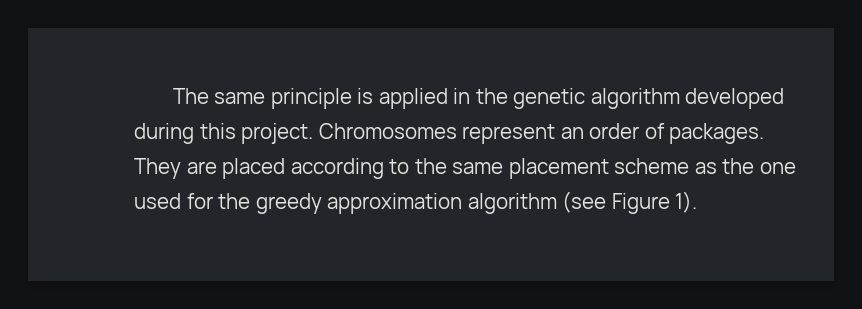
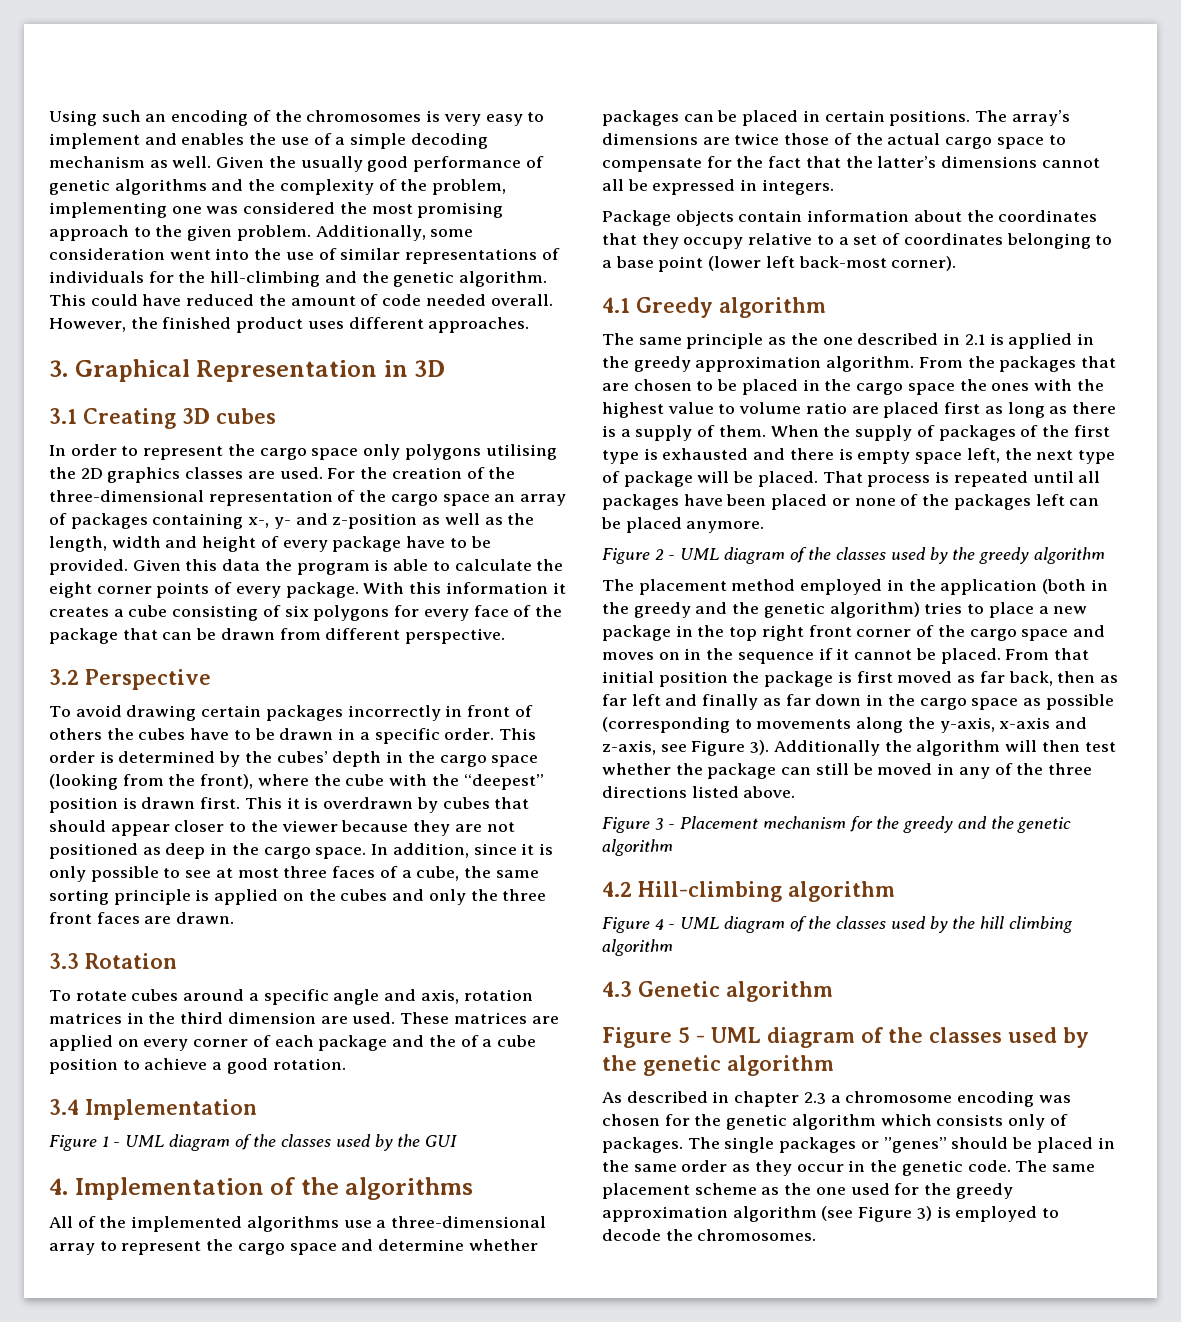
[172,88,785,109] [134,123,765,144] [134,158,447,179] The same principle is applied in the genetic algorithm developed during this project. Chromosomes represent an order of packages. They are placed according to the -> [49,110,545,126] [49,133,488,149] [49,156,544,172] [49,179,507,195] [49,202,504,218] [49,225,474,241] [49,248,560,264] [49,271,548,287] [49,294,553,306] [49,317,530,333] [49,359,446,382] [49,408,276,429] [49,444,557,460] [49,467,516,483] [49,490,567,506] [49,513,535,529] [49,536,491,552] [49,559,564,575] [49,582,566,598] [49,605,562,621] [49,628,506,644] [49,669,211,690] [49,705,533,721] [49,728,536,744] [49,751,539,767] [49,774,544,790] [49,797,530,813] [49,820,515,836] [49,843,553,859] [49,866,539,882] [49,889,547,905] [49,912,235,924] [49,953,177,969] [49,989,533,1005] [49,1012,559,1024] [49,1035,536,1051] [49,1058,346,1074] [49,1099,257,1120] [49,1134,457,1151] [49,1177,474,1200] [49,1216,547,1232] [49,1239,538,1255] [602,110,1070,126] [602,133,1066,149] [602,156,1100,172] [602,179,834,195] [602,210,1098,226] [602,233,1113,249] [602,256,957,272] [602,297,826,318] [602,333,1094,349] [602,356,1117,372] [602,379,1104,395] [602,402,1116,418] [602,425,1110,441] [602,448,1115,464] [602,471,1101,487] [602,494,1100,510] [601,517,765,533] [602,547,1105,564] [602,579,1108,595] [602,602,1088,618] [602,625,1105,641] [602,648,1089,664] [602,671,1118,687] [602,694,1114,710] [602,717,1088,733] [602,740,1116,756] [602,763,1092,779] [602,786,796,798] [602,816,1072,833] [602,839,673,856] [602,881,895,902] [602,916,1073,933] [602,939,673,956] [602,981,833,1002] [602,1027,1089,1048] [602,1055,834,1076] [602,1091,1071,1107] [602,1114,1068,1130] [602,1137,1115,1153] [602,1160,1048,1176] Using such an encoding of the chromosomes is very easy to implement and enables the use of a simple decoding mechanism as well. Given the usually good performance of genetic algorithms and the complexity of the problem, implementing one was considered the most promising approach to the given problem. Additionally, some consideration went into the use of similar representations of individuals for the hill-climbing and the genetic algorithm. This could have reduced the amount of code needed overall. However, the finished product uses different approaches. // 3. Graphical Representation in 3D // 3.1 Creating 3D cubes // In order to represent the cargo space only polygons utilising the 2D graphics classes are used. For the creation of the three-dimensional representation of the cargo space an array of packages containing x-, y- and z-position as well as the length, width and height of every package have to be provided. Given this data the program is able to calculate the eight corner points of every package. With this information it creates a cube consisting of six polygons for every face of the package that can be drawn from different perspective. // 3.2 Perspective // To avoid drawing certain packages incorrectly in front of others the cubes have to be drawn in a specific order. This order is determined by the cubes’ depth in the cargo space (looking from the front), where the cube with the “deepest” position is drawn first. This it is overdrawn by cubes that should appear closer to the viewer because they are not positioned as deep in the cargo space. In addition, since it is only possible to see at most three faces of a cube, the same sorting principle is applied on the cubes and only the three front faces are drawn. // 3.3 Rotation // To rotate cubes around a specific angle and axis, rotation matrices in the third dimension are used. These matrices are applied on every corner of each package and the of a cube position to achieve a good rotation. // 3.4 Implementation // Figure 1 - UML diagram of the classes used by the GUI // 4. Implementation of the algorithms // All of the implemented algorithms use a three-dimensional array to represent the cargo space and determine whether packages can be placed in certain positions. The array’s dimensions are twice those of the actual cargo space to compensate for the fact that the latter’s dimensions cannot all be expressed in integers. // Package objects contain information about the coordinates that they occupy relative to a set of coordinates belonging to a base point (lower left back-most corner). // 4.1 Greedy algorithm // The same principle as the one described in 2.1 is applied in the greedy approximation algorithm. From the packages that are chosen to be placed in the cargo space the ones with the highest value to volume ratio are placed first as long as there is a supply of them. When the supply of packages of the first type is exhausted and there is empty space left, the next type of package will be placed. That process is repeated until all packages have been placed or none of the packages left can be placed anymore. // Figure 2 - UML diagram of the classes used by the greedy algorithm // The placement method employed in the application (both in the greedy and the genetic algorithm) tries to place a new package in the top right front corner of the cargo space and moves on in the sequence if it cannot be placed. From that initial position the package is first moved as far back, then as far left and finally as far down in the cargo space as possible (corresponding to movements along the y-axis, x-axis and z-axis, see Figure 3). Additionally the algorithm will then test whether the package can still be moved in any of the three directions listed above. // Figure 3 - Placement mechanism for the greedy and the genetic algorithm // 4.2 Hill-climbing algorithm // Figure 4 - UML diagram of the classes used by the hill climbing algorithm // 4.3 Genetic algorithm // Figure 5 - UML diagram of the classes used by the genetic algorithm // As described in chapter 2.3 a chromosome encoding was chosen for the genetic algorithm which consists only of packages. The single packages or ”genes” should be placed in the same order as they occur in the genetic code. The
[675,191,698,213] 1). -> [916,1206,1060,1222] [602,1229,817,1241] 3) is employed to decode the chromosomes.

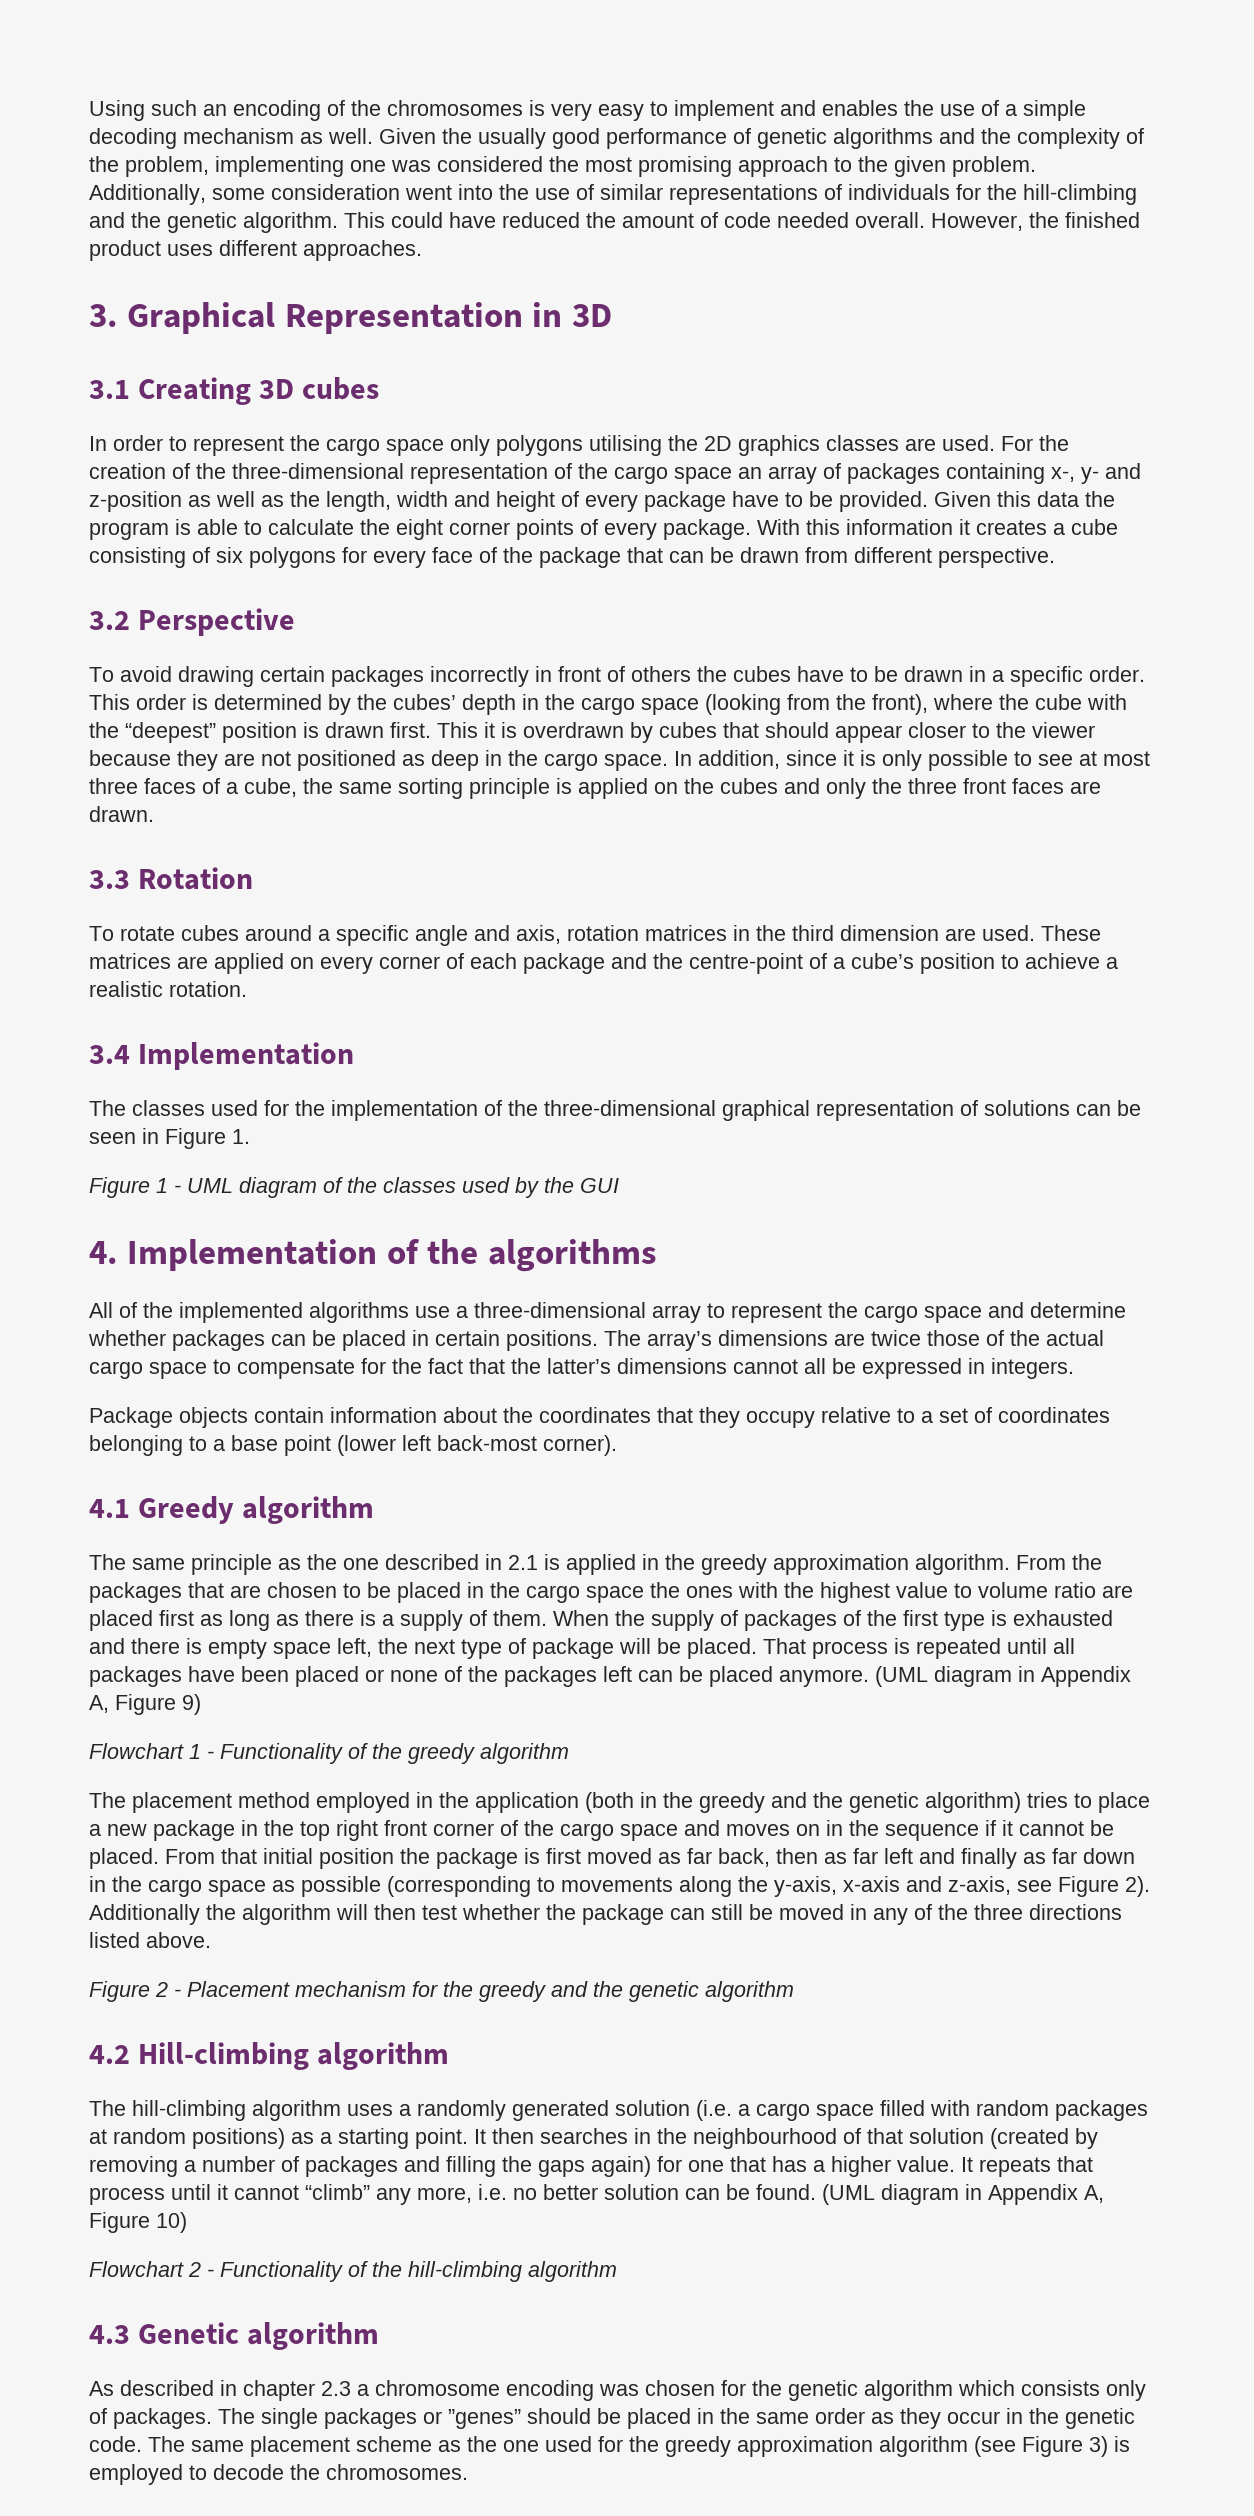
[460,1035,536,1047] of a cube -> [689,953,914,974] centre-point of a cube’s
[226,1058,268,1074] good -> [89,981,163,997] realistic
(257, 1109) none -> [89,1100,1141,1121] [89,1128,250,1149] // The classes used for the implementation of the three-dimensional graphical representation of solutions can be seen in Figure 1.
[602,547,948,564] // Figure 2 - UML diagram of the classes used by -> [875,1666,1131,1687] [89,1694,201,1715] [89,1743,368,1764] (UML diagram in Appendix A, Figure 9) // Flowchart 1 - Functionality of
[750,740,770,755] 3). -> [1125,1876,1150,1897] 2).
[654,818,664,830] 3 -> [155,1982,168,1997] 2
[602,916,1073,933] [602,939,673,956] [602,981,833,1002] [602,1027,1089,1048] [602,1055,721,1076] Figure 4 - UML diagram of the classes used by the hill climbing algorithm // 4.3 Genetic algorithm // Figure 5 - UML diagram of the classes used by the genetic -> [89,2100,1148,2121] [89,2128,1098,2149] [89,2156,1093,2177] [89,2184,1104,2205] [89,2212,187,2233] [89,2261,617,2282] [89,2322,240,2344] The hill-climbing algorithm uses a randomly generated solution (i.e. a cargo space filled with random packages at random positions) as a starting point. It then searches in the neighbourhood of that solution (created by removing a number of packages and filling the gaps again) for one that has a higher value. It repeats that process until it cannot “climb” any more, i.e. no better solution can be found. (UML diagram in Appendix A, Figure 10) // Flowchart 2 - Functionality of the hill-climbing algorithm // 4.3 Genetic

